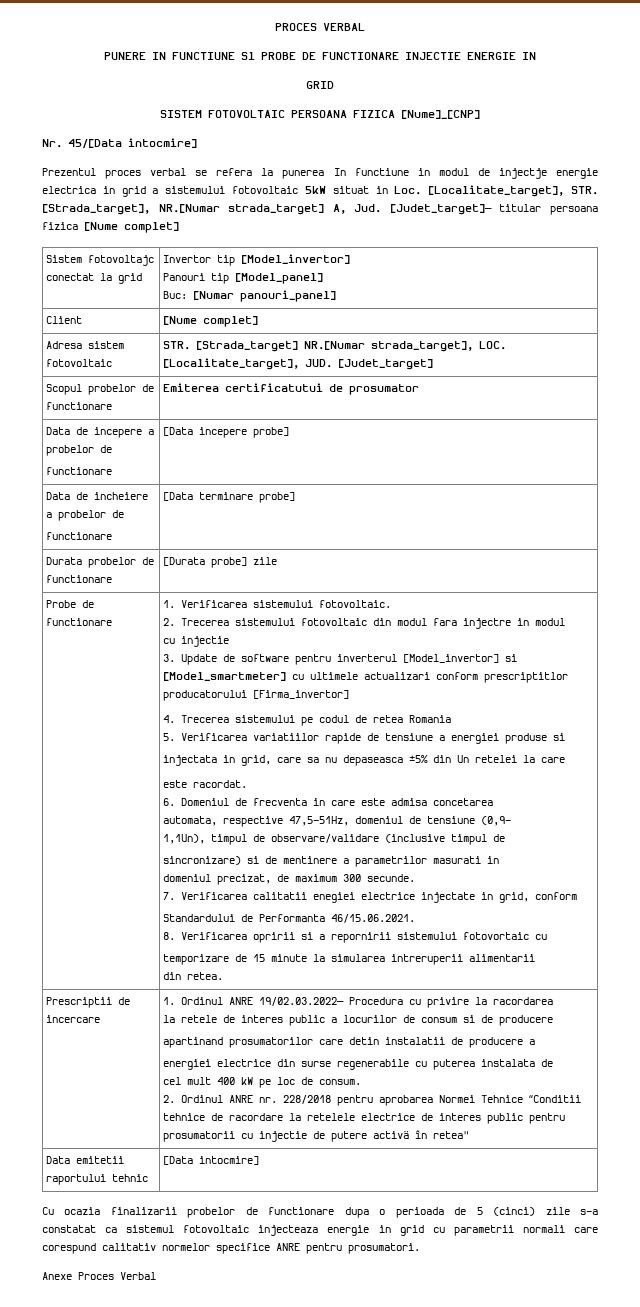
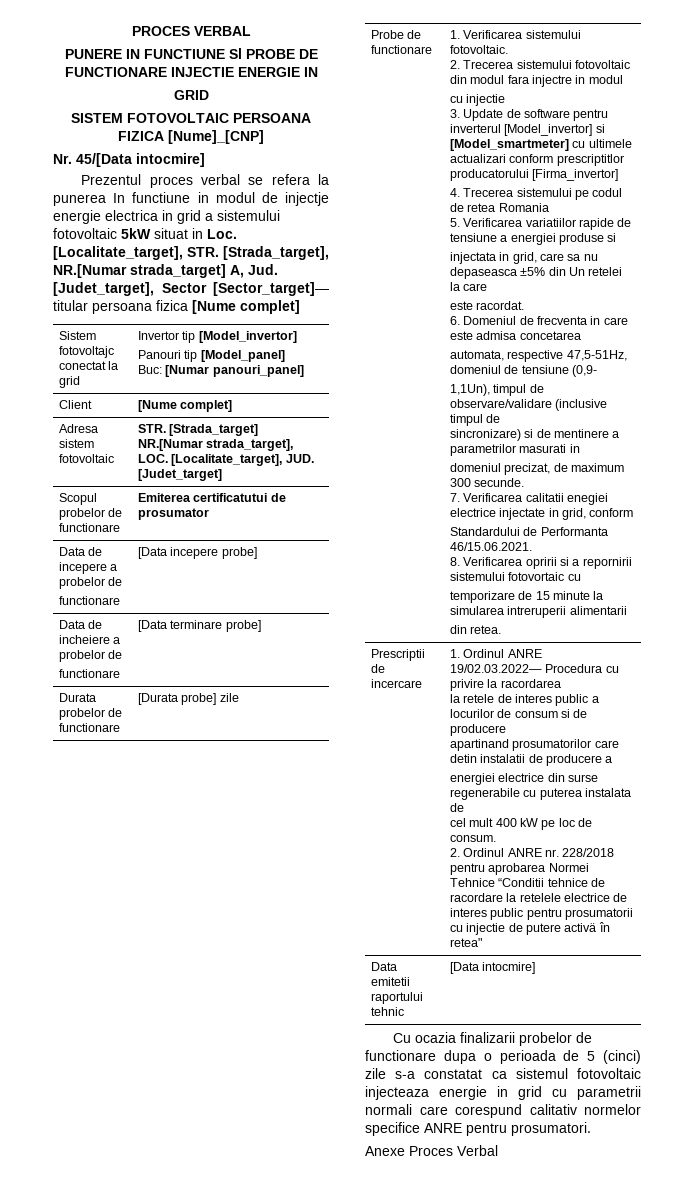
[389,204,492,215] [Judet_target]— -> [53,282,329,296] [Judet_target], Sector [Sector_target]—

